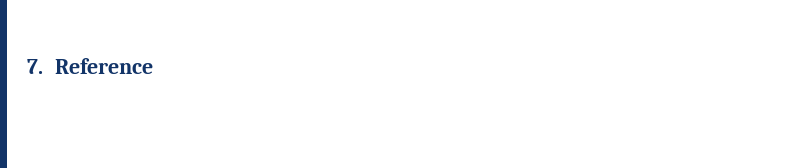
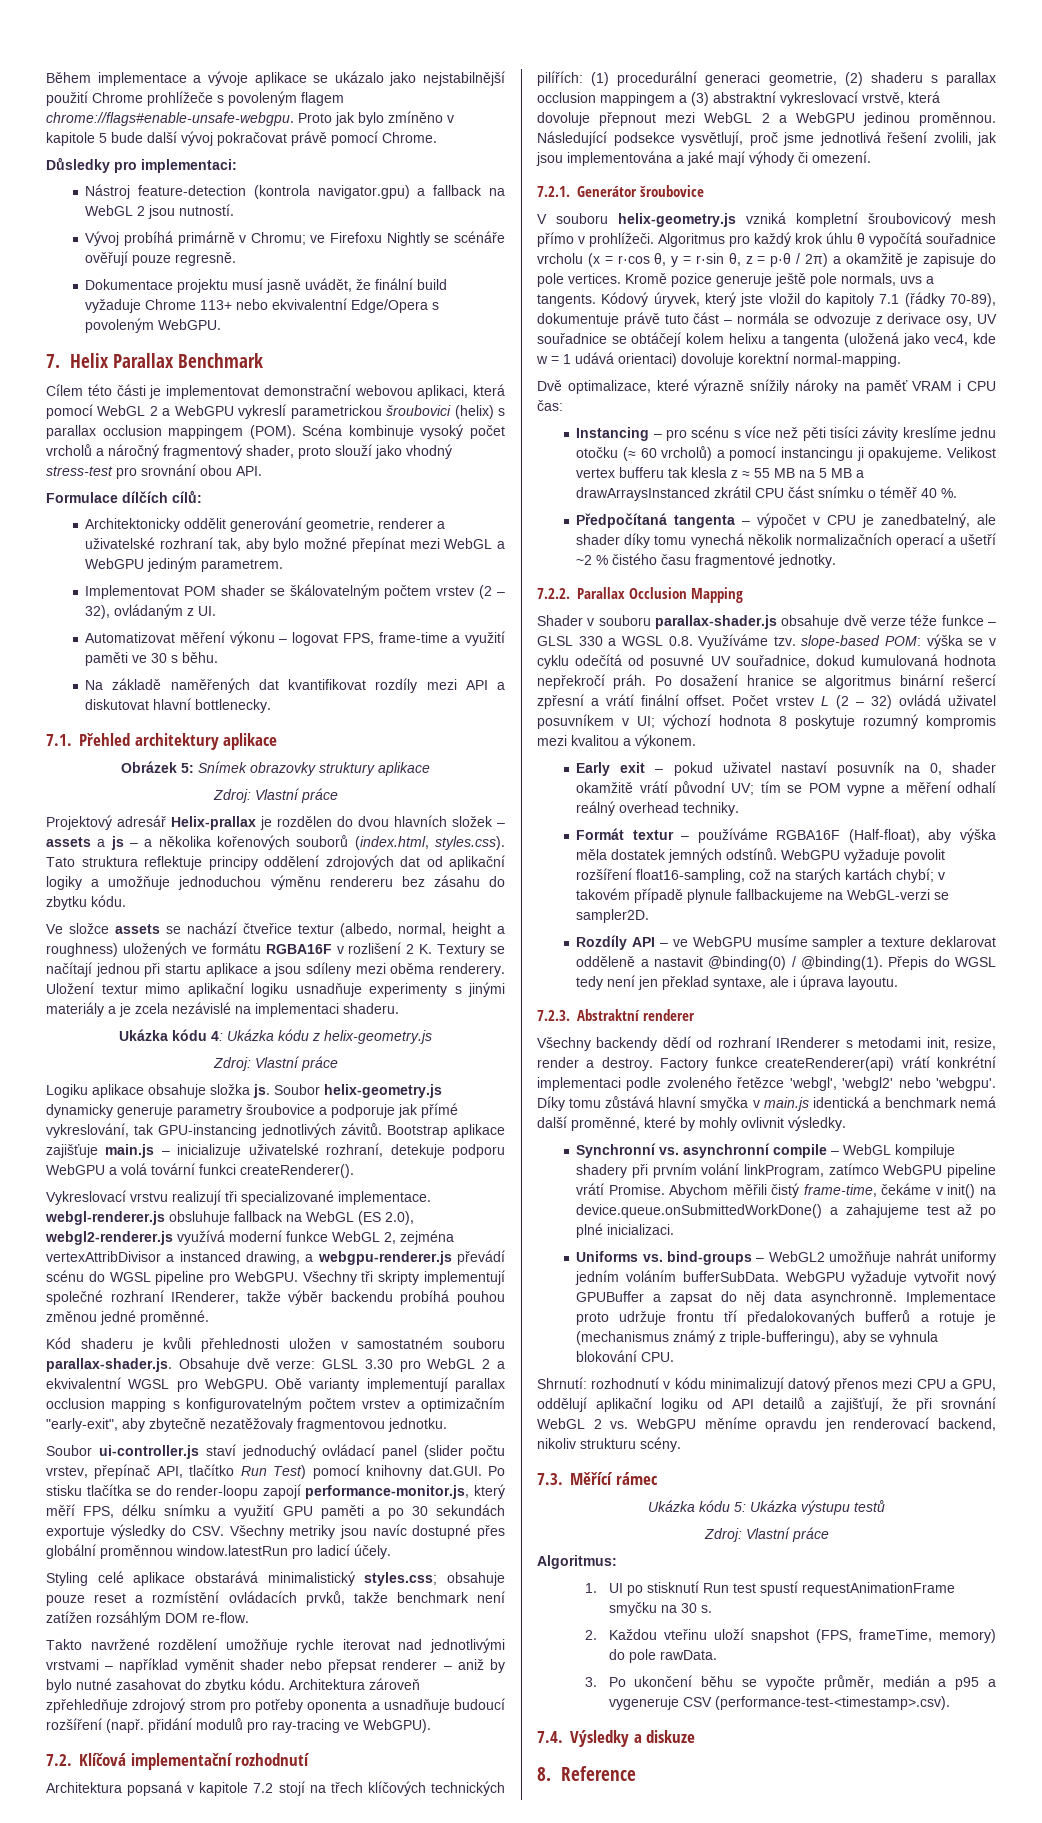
[27,59,43,74] 7. -> [46,71,505,86] [46,91,344,106] [46,111,454,126] [46,131,437,146] [46,157,237,173] [85,184,505,199] [85,204,235,219] [85,231,506,246] [85,251,237,266] [85,278,448,293] [85,298,440,313] [85,318,222,333] [46,353,264,368] [46,384,505,399] [46,404,506,419] [46,424,505,439] [46,444,452,459] [46,464,262,479] [46,490,202,503] [85,517,446,532] [85,537,505,552] [85,557,284,572] [85,584,506,599] [85,604,217,619] [85,631,506,646] [85,652,219,666] [85,678,506,693] [85,698,272,713] [46,733,278,750] [121,761,430,776] [212,788,338,803] [46,815,505,830] [46,835,505,850] [46,855,505,870] [46,875,505,890] [46,895,126,910] [46,922,505,937] [46,942,505,957] [46,962,505,977] [46,982,505,997] [46,1002,399,1017] [119,1029,432,1044] [212,1056,338,1071] [46,1084,442,1098] [46,1103,458,1118] [46,1123,505,1138] [46,1143,505,1158] [46,1163,354,1178] [46,1190,431,1205] [45,1211,414,1225] [45,1230,454,1245] [46,1250,505,1265] [46,1270,505,1285] [46,1290,505,1305] [46,1310,209,1325] [46,1337,505,1352] [46,1358,505,1372] [46,1377,505,1392] [46,1397,506,1412] [46,1418,447,1432] [46,1444,505,1459] [46,1464,506,1479] [46,1484,505,1499] [46,1504,505,1519] [46,1524,506,1539] [46,1544,391,1559] [46,1571,505,1586] [46,1591,505,1606] [46,1611,249,1626] [46,1638,505,1653] [46,1658,505,1673] [46,1678,420,1693] [46,1698,505,1713] [46,1718,431,1733] [46,1753,311,1770] [46,1781,505,1796] [537,71,996,86] [537,91,940,106] [537,112,996,126] [537,131,997,146] [536,151,871,166] [537,185,705,197] [537,212,996,227] [537,232,996,247] [537,253,996,267] [537,273,934,287] [537,292,996,307] [537,312,997,327] [537,332,996,347] [536,352,901,367] [537,379,996,394] [537,400,563,411] [576,426,996,441] [576,446,997,461] [576,467,865,478] [576,486,958,501] [576,513,997,528] [576,533,997,548] [576,553,837,568] [537,587,744,603] [537,614,996,629] [537,634,996,649] [537,654,996,669] [537,674,996,689] [537,694,996,709] [537,714,996,729] [537,734,696,749] [576,761,997,776] [576,781,997,796] [576,801,740,816] [576,828,996,843] [576,848,946,863] [576,868,946,883] [576,888,950,903] [576,909,650,923] [576,935,997,950] [576,956,997,970] [576,975,899,990] [537,1009,696,1021] [537,1036,997,1051] [537,1056,996,1071] [537,1076,996,1091] [537,1096,996,1111] [537,1116,846,1131] [576,1143,956,1158] [576,1163,996,1178] [576,1183,996,1198] [576,1204,996,1218] [576,1223,675,1238] [576,1250,996,1265] [575,1270,996,1285] [576,1291,996,1305] [576,1310,997,1325] [576,1330,939,1345] [576,1350,675,1362] [537,1377,996,1392] [537,1397,996,1412] [537,1417,996,1432] [537,1437,681,1452] [537,1472,658,1485] [648,1500,885,1515] [703,1527,829,1542] [537,1555,617,1569] [584,1581,955,1596] [608,1602,712,1616] [584,1628,996,1643] [608,1649,717,1663] [584,1675,996,1690] [608,1696,950,1710] [537,1730,696,1747] [537,1767,551,1781] Během implementace a vývoje aplikace se ukázalo jako nejstabilnější použití Chrome prohlížeče s povoleným flagem chrome://flags#enable-unsafe-webgpu. Proto jak bylo zmíněno v kapitole 5 bude další vývoj pokračovat právě pomocí Chrome. // Důsledky pro implementaci: // Nástroj feature-detection (kontrola navigator.gpu) a fallback na WebGL 2 jsou nutností. // Vývoj probíhá primárně v Chromu; ve Firefoxu Nightly se scénáře ověřují pouze regresně. // Dokumentace projektu musí jasně uvádět, že finální build vyžaduje Chrome 113+ nebo ekvivalentní Edge/Opera s povoleným WebGPU. // 7. Helix Parallax Benchmark // Cílem této části je implementovat demonstrační webovou aplikaci, která pomocí WebGL 2 a WebGPU vykreslí parametrickou šroubovici (helix) s parallax occlusion mappingem (POM). Scéna kombinuje vysoký počet vrcholů a náročný fragmentový shader, proto slouží jako vhodný stress-test pro srovnání obou API. // Formulace dílčích cílů: // Architektonicky oddělit generování geometrie, renderer a uživatelské rozhraní tak, aby bylo možné přepínat mezi WebGL a WebGPU jediným parametrem. // Implementovat POM shader se škálovatelným počtem vrstev (2 – 32), ovládaným z UI. // Automatizovat měření výkonu – logovat FPS, frame-time a využití paměti ve 30 s běhu. // Na základě naměřených dat kvantifikovat rozdíly mezi API a diskutovat hlavní bottlenecky. // 7.1. Přehled architektury aplikace // Obrázek 5: Snímek obrazovky struktury aplikace // Zdroj: Vlastní práce // Projektový adresář Helix-prallax je rozdělen do dvou hlavních složek – assets a js – a několika kořenových souborů (index.html, styles.css). Tato struktura reflektuje principy oddělení zdrojových dat od aplikační logiky a umožňuje jednoduchou výměnu rendereru bez zásahu do zbytku kódu. // Ve složce assets se nachází čtveřice textur (albedo, normal, height a roughness) uložených ve formátu RGBA16F v rozlišení 2 K. Textury se načítají jednou při startu aplikace a jsou sdíleny mezi oběma renderery. Uložení textur mimo aplikační logiku usnadňuje experimenty s jinými materiály a je zcela nezávislé na implementaci shaderu. // Ukázka kódu 4: Ukázka kódu z helix-geometry.js // Zdroj: Vlastní práce // Logiku aplikace obsahuje složka js. Soubor helix-geometry.js dynamicky generuje parametry šroubovice a podporuje jak přímé vykreslování, tak GPU-instancing jednotlivých závitů. Bootstrap aplikace zajišťuje main.js – inicializuje uživatelské rozhraní, detekuje podporu WebGPU a volá tovární funkci createRenderer(). // Vykreslovací vrstvu realizují tři specializované implementace. webgl-renderer.js obsluhuje fallback na WebGL (ES 2.0), webgl2-renderer.js využívá moderní funkce WebGL 2, zejména vertexAttribDivisor a instanced drawing, a webgpu-renderer.js převádí scénu do WGSL pipeline pro WebGPU. Všechny tři skripty implementují společné rozhraní IRenderer, takže výběr backendu probíhá pouhou změnou jedné proměnné. // Kód shaderu je kvůli přehlednosti uložen v samostatném souboru parallax-shader.js. Obsahuje dvě verze: GLSL 3.30 pro WebGL 2 a ekvivalentní WGSL pro WebGPU. Obě varianty implementují parallax occlusion mapping s konfigurovatelným počtem vrstev a optimizačním "early-exit", aby zbytečně nezatěžovaly fragmentovou jednotku. // Soubor ui-controller.js staví jednoduchý ovládací panel (slider počtu vrstev, přepínač API, tlačítko Run Test) pomocí knihovny dat.GUI. Po stisku tlačítka se do render-loopu zapojí performance-monitor.js, který měří FPS, délku snímku a využití GPU paměti a po 30 sekundách exportuje výsledky do CSV. Všechny metriky jsou navíc dostupné přes globální proměnnou window.latestRun pro ladicí účely. // Styling celé aplikace obstarává minimalistický styles.css; obsahuje pouze reset a rozmístění ovládacích prvků, takže benchmark není zatížen rozsáhlým DOM re-flow. // Takto navržené rozdělení umožňuje rychle iterovat nad jednotlivými vrstvami – například vyměnit shader nebo přepsat renderer – aniž by bylo nutné zasahovat do zbytku kódu. Architektura zároveň zpřehledňuje zdrojový strom pro potřeby oponenta a usnadňuje budoucí rozšíření (např. přidání modulů pro ray-tracing ve WebGPU). // 7.2. Klíčová implementační rozhodnutí // Architektura popsaná v kapitole 7.2 stojí na třech klíčových technických pilířích: (1) procedurální generaci geometrie, (2) shaderu s parallax occlusion mappingem a (3) abstraktní vykreslovací vrstvě, která dovoluje přepnout mezi WebGL 2 a WebGPU jedinou proměnnou. Následující podsekce vysvětlují, proč jsme jednotlivá řešení zvolili, jak jsou implementována a jaké mají výhody či omezení. // 7.2.1. Generátor šroubovice // V souboru helix-geometry.js vzniká kompletní šroubovicový mesh přímo v prohlížeči. Algoritmus pro každý krok úhlu θ vypočítá souřadnice vrcholu (x = r·cos θ, y = r·sin θ, z = p·θ / 2π) a okamžitě je zapisuje do pole vertices. Kromě pozice generuje ještě pole normals, uvs a tangents. Kódový úryvek, který jste vložil do kapitoly 7.1 (řádky 70-89), dokumentuje právě tuto část – normála se odvozuje z derivace osy, UV souřadnice se obtáčejí kolem helixu a tangenta (uložená jako vec4, kde w = 1 udává orientaci) dovoluje korektní normal-mapping. // Dvě optimalizace, které výrazně snížily nároky na paměť VRAM i CPU čas: // Instancing – pro scénu s více než pěti tisíci závity kreslíme jednu otočku (≈ 60 vrcholů) a pomocí instancingu ji opakujeme. Velikost vertex bufferu tak klesla z ≈ 55 MB na 5 MB a drawArraysInstanced zkrátil CPU část snímku o téměř 40 %. // Předpočítaná tangenta – výpočet v CPU je zanedbatelný, ale shader díky tomu vynechá několik normalizačních operací a ušetří ~2 % čistého času fragmentové jednotky. // 7.2.2. Parallax Occlusion Mapping // Shader v souboru parallax-shader.js obsahuje dvě verze téže funkce – GLSL 330 a WGSL 0.8. Využíváme tzv. slope-based POM: výška se v cyklu odečítá od posuvné UV souřadnice, dokud kumulovaná hodnota nepřekročí práh. Po dosažení hranice se algoritmus binární rešercí zpřesní a vrátí finální offset. Počet vrstev L (2 – 32) ovládá uživatel posuvníkem v UI; výchozí hodnota 8 poskytuje rozumný kompromis mezi kvalitou a výkonem. // Early exit – pokud uživatel nastaví posuvník na 0, shader okamžitě vrátí původní UV; tím se POM vypne a měření odhalí reálný overhead techniky. // Formát textur – používáme RGBA16F (Half-float), aby výška měla dostatek jemných odstínů. WebGPU vyžaduje povolit rozšíření float16-sampling, což na starých kartách chybí; v takovém případě plynule fallbackujeme na WebGL-verzi se sampler2D. // Rozdíly API – ve WebGPU musíme sampler a texture deklarovat odděleně a nastavit @binding(0) / @binding(1). Přepis do WGSL tedy není jen překlad syntaxe, ale i úprava layoutu. // 7.2.3. Abstraktní renderer // Všechny backendy dědí od rozhraní IRenderer s metodami init, resize, render a destroy. Factory funkce createRenderer(api) vrátí konkrétní implementaci podle zvoleného řetězce 'webgl', 'webgl2' nebo 'webgpu'. Díky tomu zůstává hlavní smyčka v main.js identická a benchmark nemá další proměnné, které by mohly ovlivnit výsledky. // Synchronní vs. asynchronní compile – WebGL kompiluje shadery při prvním volání linkProgram, zatímco WebGPU pipeline vrátí Promise. Abychom měřili čistý frame-time, čekáme v init() na device.queue.onSubmittedWorkDone() a zahajujeme test až po plné inicializaci. // Uniforms vs. bind-groups – WebGL2 umožňuje nahrát uniformy jedním voláním bufferSubData. WebGPU vyžaduje vytvořit nový GPUBuffer a zapsat do něj data asynchronně. Implementace proto udržuje frontu tří předalokovaných bufferů a rotuje je (mechanismus známý z triple-bufferingu), aby se vyhnula blokování CPU. // Shrnutí: rozhodnutí v kódu minimalizují datový přenos mezi CPU a GPU, oddělují aplikační logiku od API detailů a zajišťují, že při srovnání WebGL 2 vs. WebGPU měníme opravdu jen renderovací backend, nikoliv strukturu scény. // 7.3. Měřící rámec // Ukázka kódu 5: Ukázka výstupu testů // Zdroj: Vlastní práce // Algoritmus: // 1. UI po stisknutí Run test spustí requestAnimationFrame smyčku na 30 s. // 2. Každou vteřinu uloží snapshot (FPS, frameTime, memory) do pole rawData. // 3. Po ukončení běhu se vypočte průměr, medián a p95 a vygeneruje CSV (performance‑test‑<timestamp>.csv). // 7.4. Výsledky a diskuze // 8.

